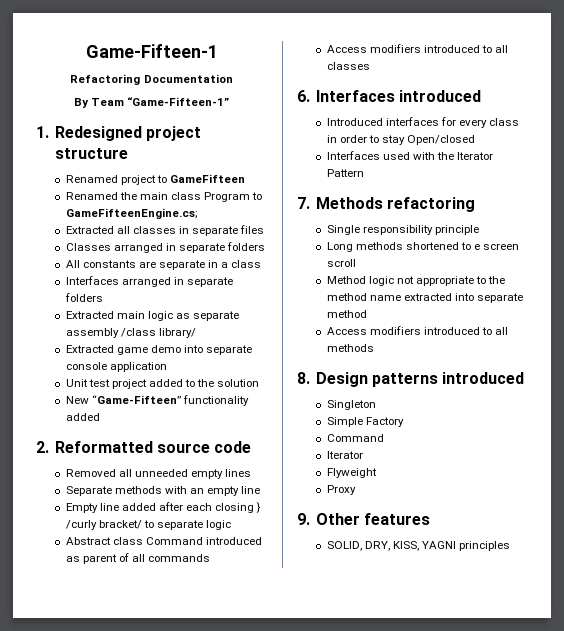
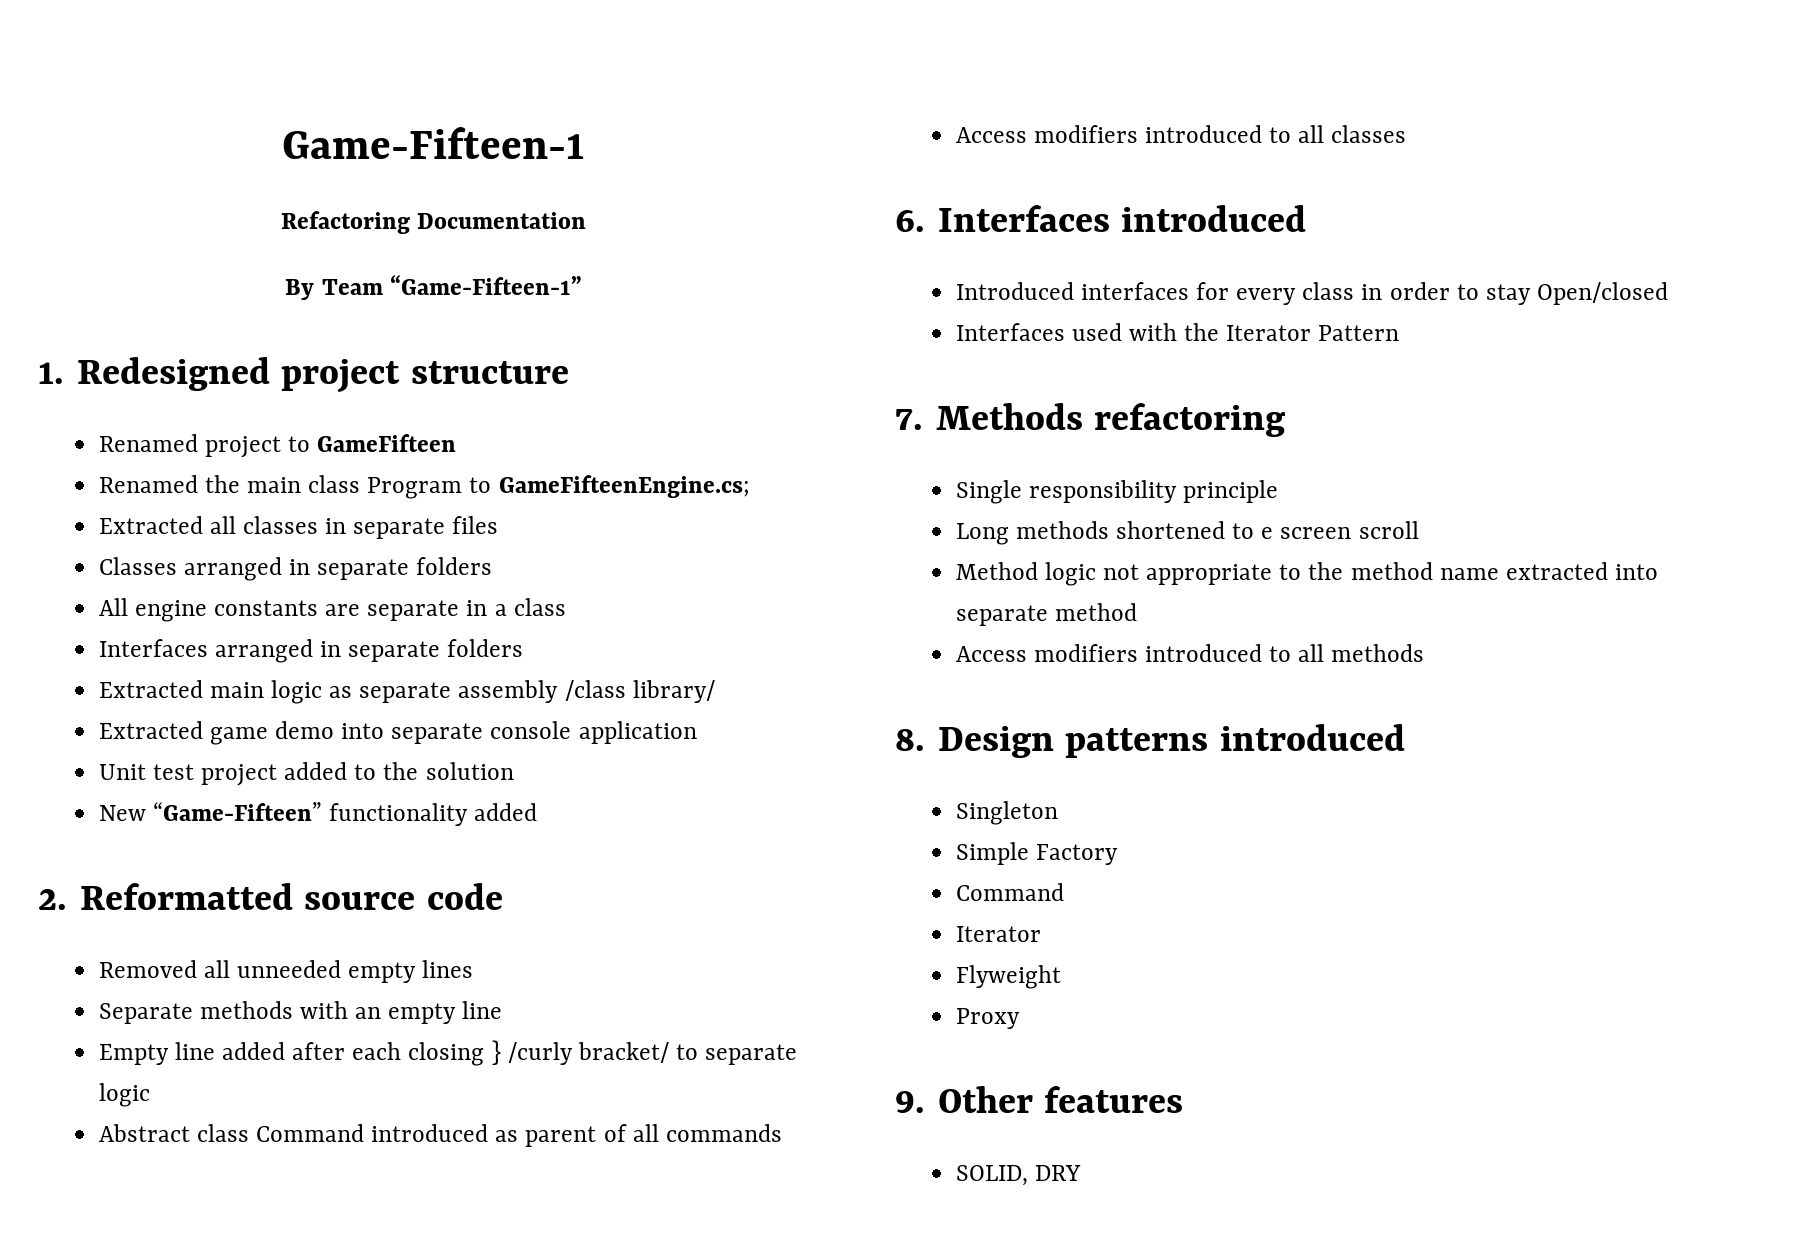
(80, 264) none -> [134,600,207,622] engine
[364,541,511,551] DRY, KISS, YAGNI principles -> [1034,1165,1081,1181] DRY

